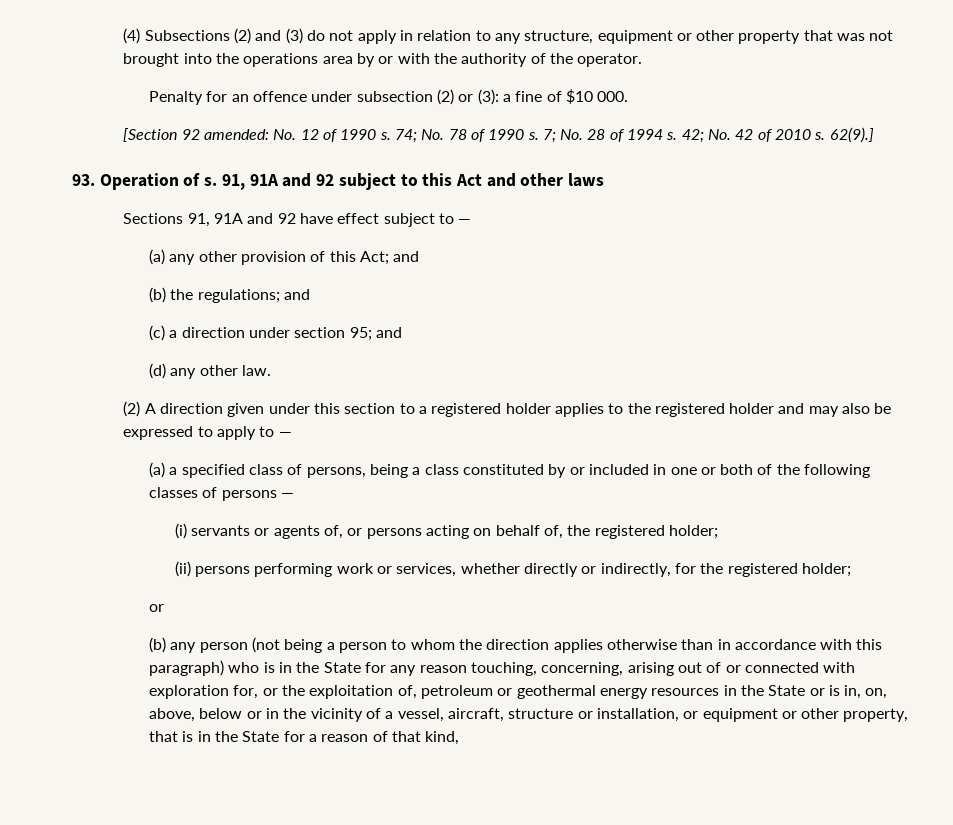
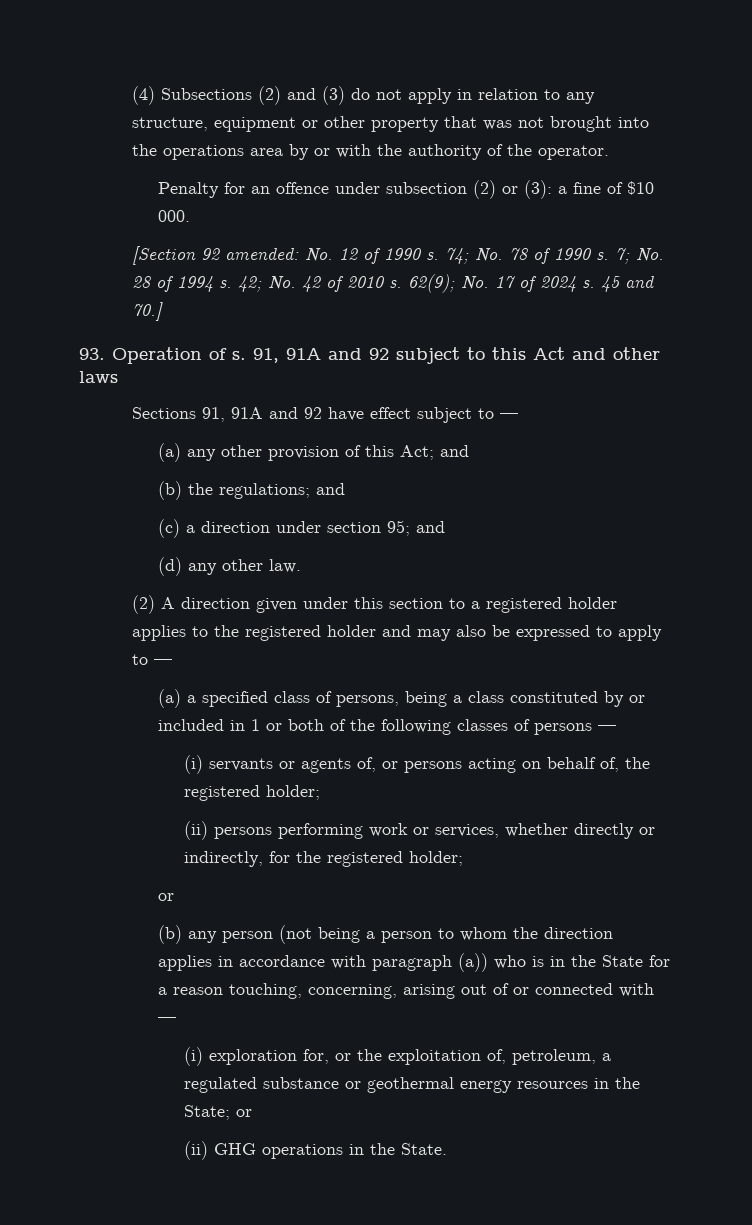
[829,127,874,143] 62(9).] -> [407,274,655,293] [131,302,163,321] 62(9); No. 17 of 2024 s. 45 and 70.]
[670,467,697,475] one -> [251,719,261,731] 1
[606,639,714,650] otherwise than -> (213, 963) none
[856,639,883,650] [149,660,225,676] this paragraph) -> [372,953,489,972] paragraph (a))
[390,665,417,676] any -> [158,987,168,995] a
(856, 667) none -> [158,1017,177,1023] [184,1047,204,1066] — // (i)
[420,685,493,699] petroleum -> [512,1049,612,1065] [184,1077,340,1093] petroleum, a regulated substance
[768,685,888,699] [149,708,909,722] [149,731,460,745] State or is in, on, above, below or in the vicinity of a vessel, aircraft, structure or installation, or equipment or other property, that is in the State for a reason of that kind, -> [184,1105,253,1120] [184,1141,448,1160] State; or // (ii) GHG operations in the State.

